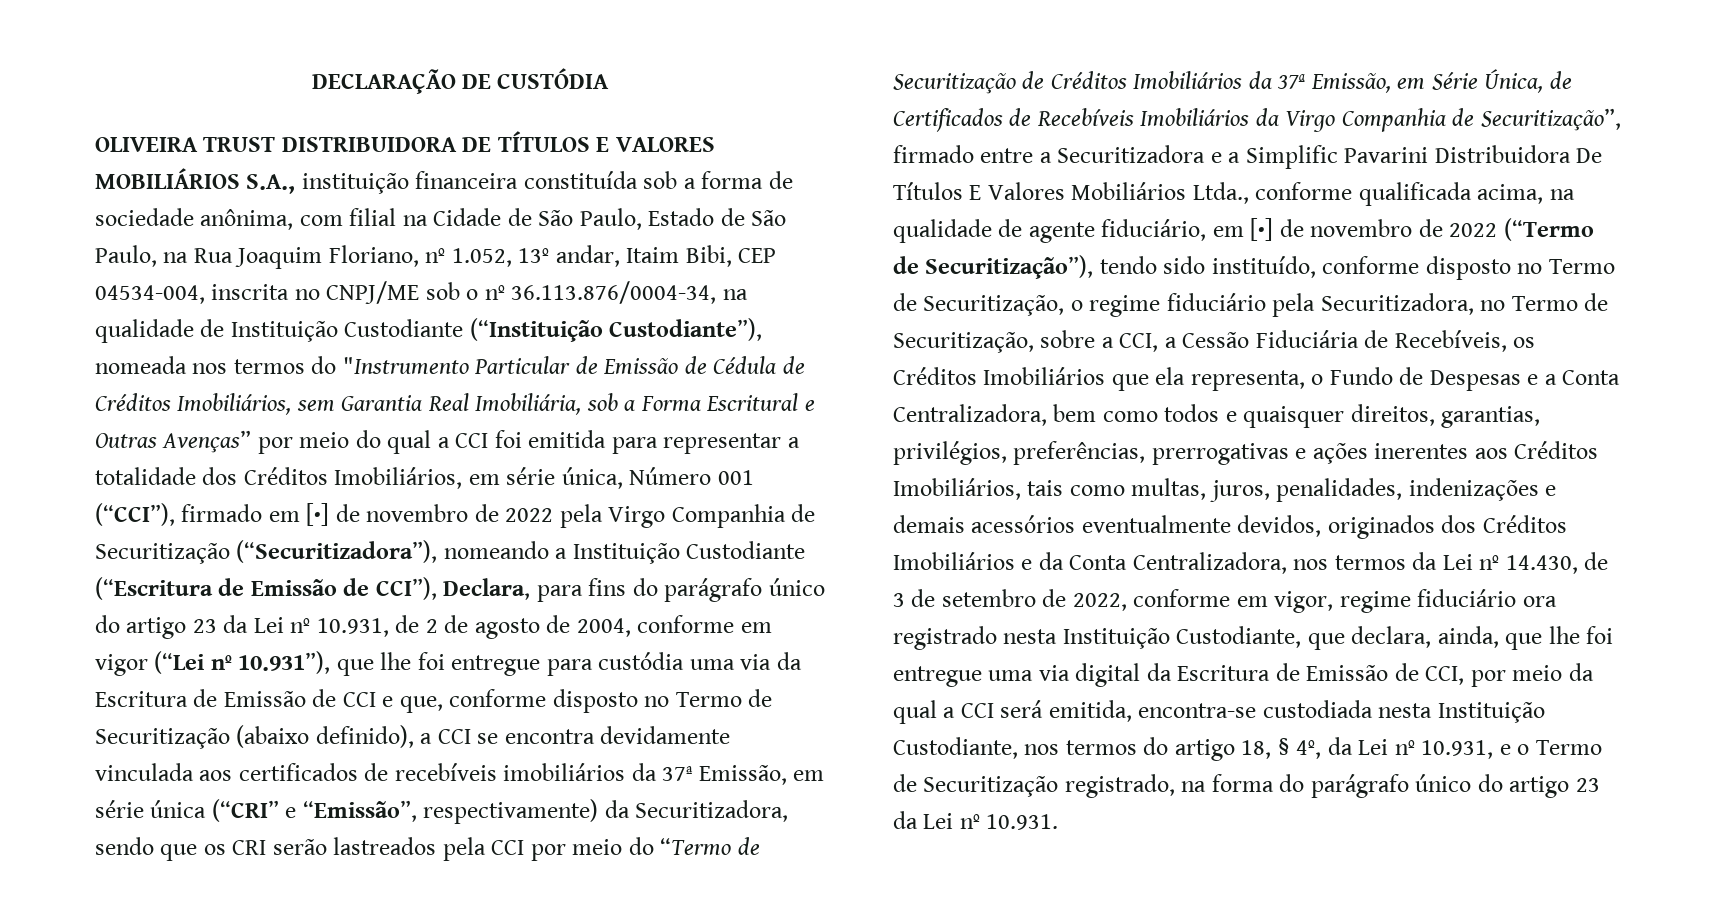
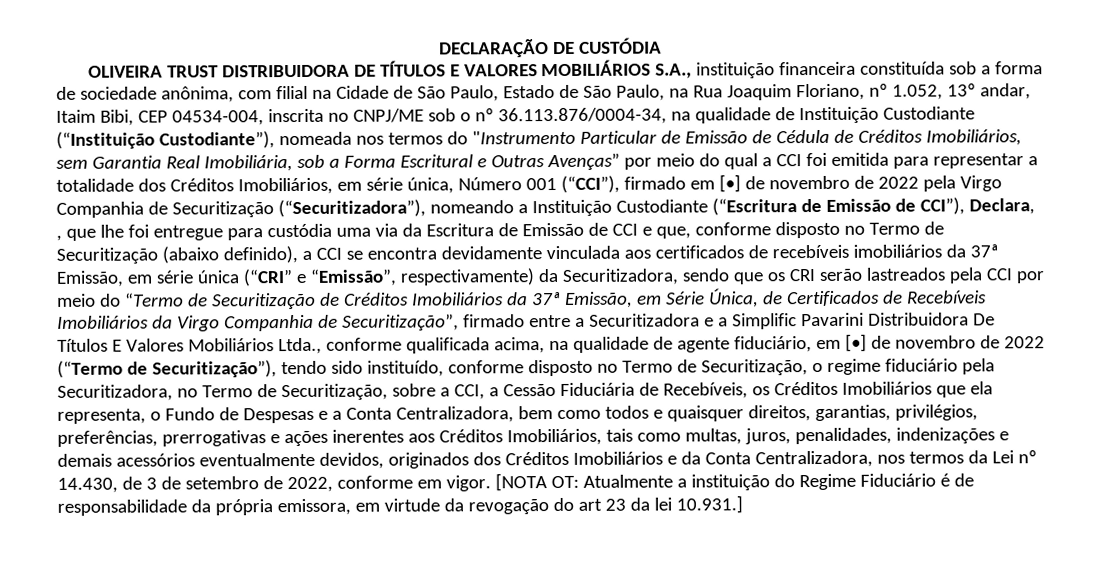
[536,578,825,602] [95,615,772,639] [95,651,331,676] para fins do parágrafo único do artigo 23 da Lei nº 10.931, de 2 de agosto de 2004, conforme em vigor (“Lei nº 10.931”), -> [56,234,62,241] ,
[1274,589,1557,613] [893,626,1614,650] [893,663,1594,687] [893,700,1545,724] [893,737,1602,761] [893,774,1600,798] [893,811,1059,830] vigor, regime fiduciário ora registrado nesta Instituição Custodiante, que declara, ainda, que lhe foi entregue uma via digital da Escritura de Emissão de CCI, por meio da qual a CCI será emitida, encontra-se custodiada nesta Instituição Custodiante, nos termos do artigo 18, § 4º, da Lei nº 10.931, e o Termo de Securitização registrado, na forma do parágrafo único do artigo 23 da Lei nº 10.931. -> [445,473,974,492] [57,495,743,516] vigor. [NOTA OT: Atualmente a instituição do Regime Fiduciário é de responsabilidade da própria emissora, em virtude da revogação do art 23 da lei 10.931.]

